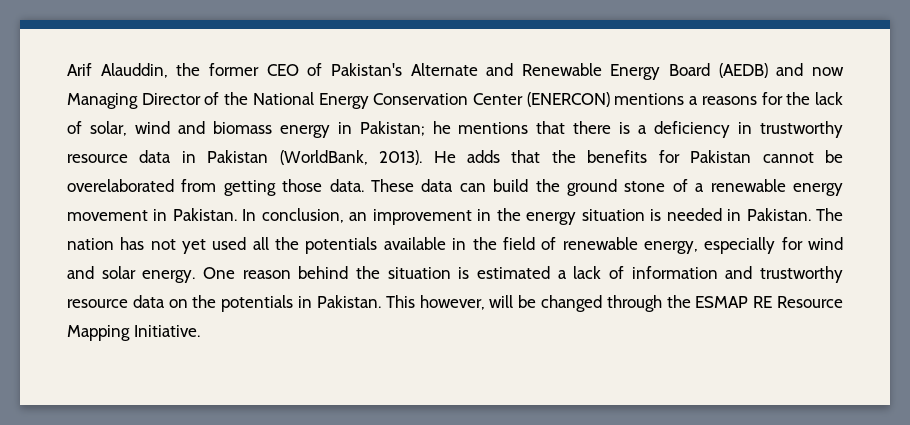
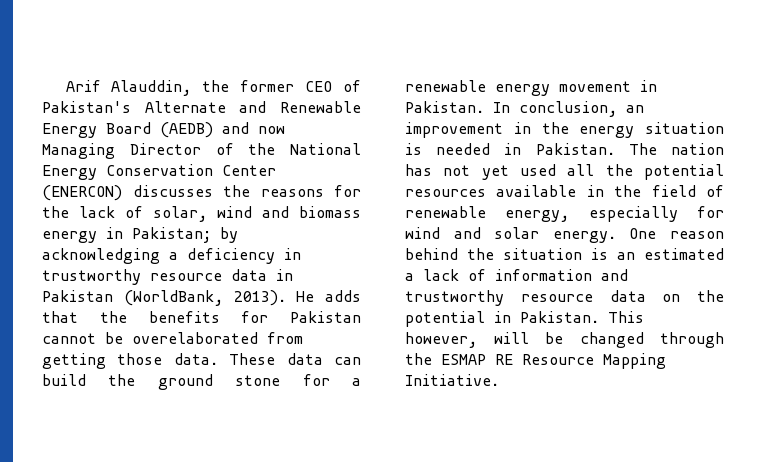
[614,93,699,105] mentions a -> [132,185,250,197] discusses the
[432,121,631,134] he mentions that there is -> [220,227,238,243] [42,248,160,264] by acknowledging
[672,179,688,192] of -> [302,374,330,386] for
[305,237,378,254] potentials -> [644,164,724,180] [405,189,486,197] potential resources
(470, 273) none -> [617,252,635,260] an
[221,295,294,312] potentials -> [405,311,485,327] potential

